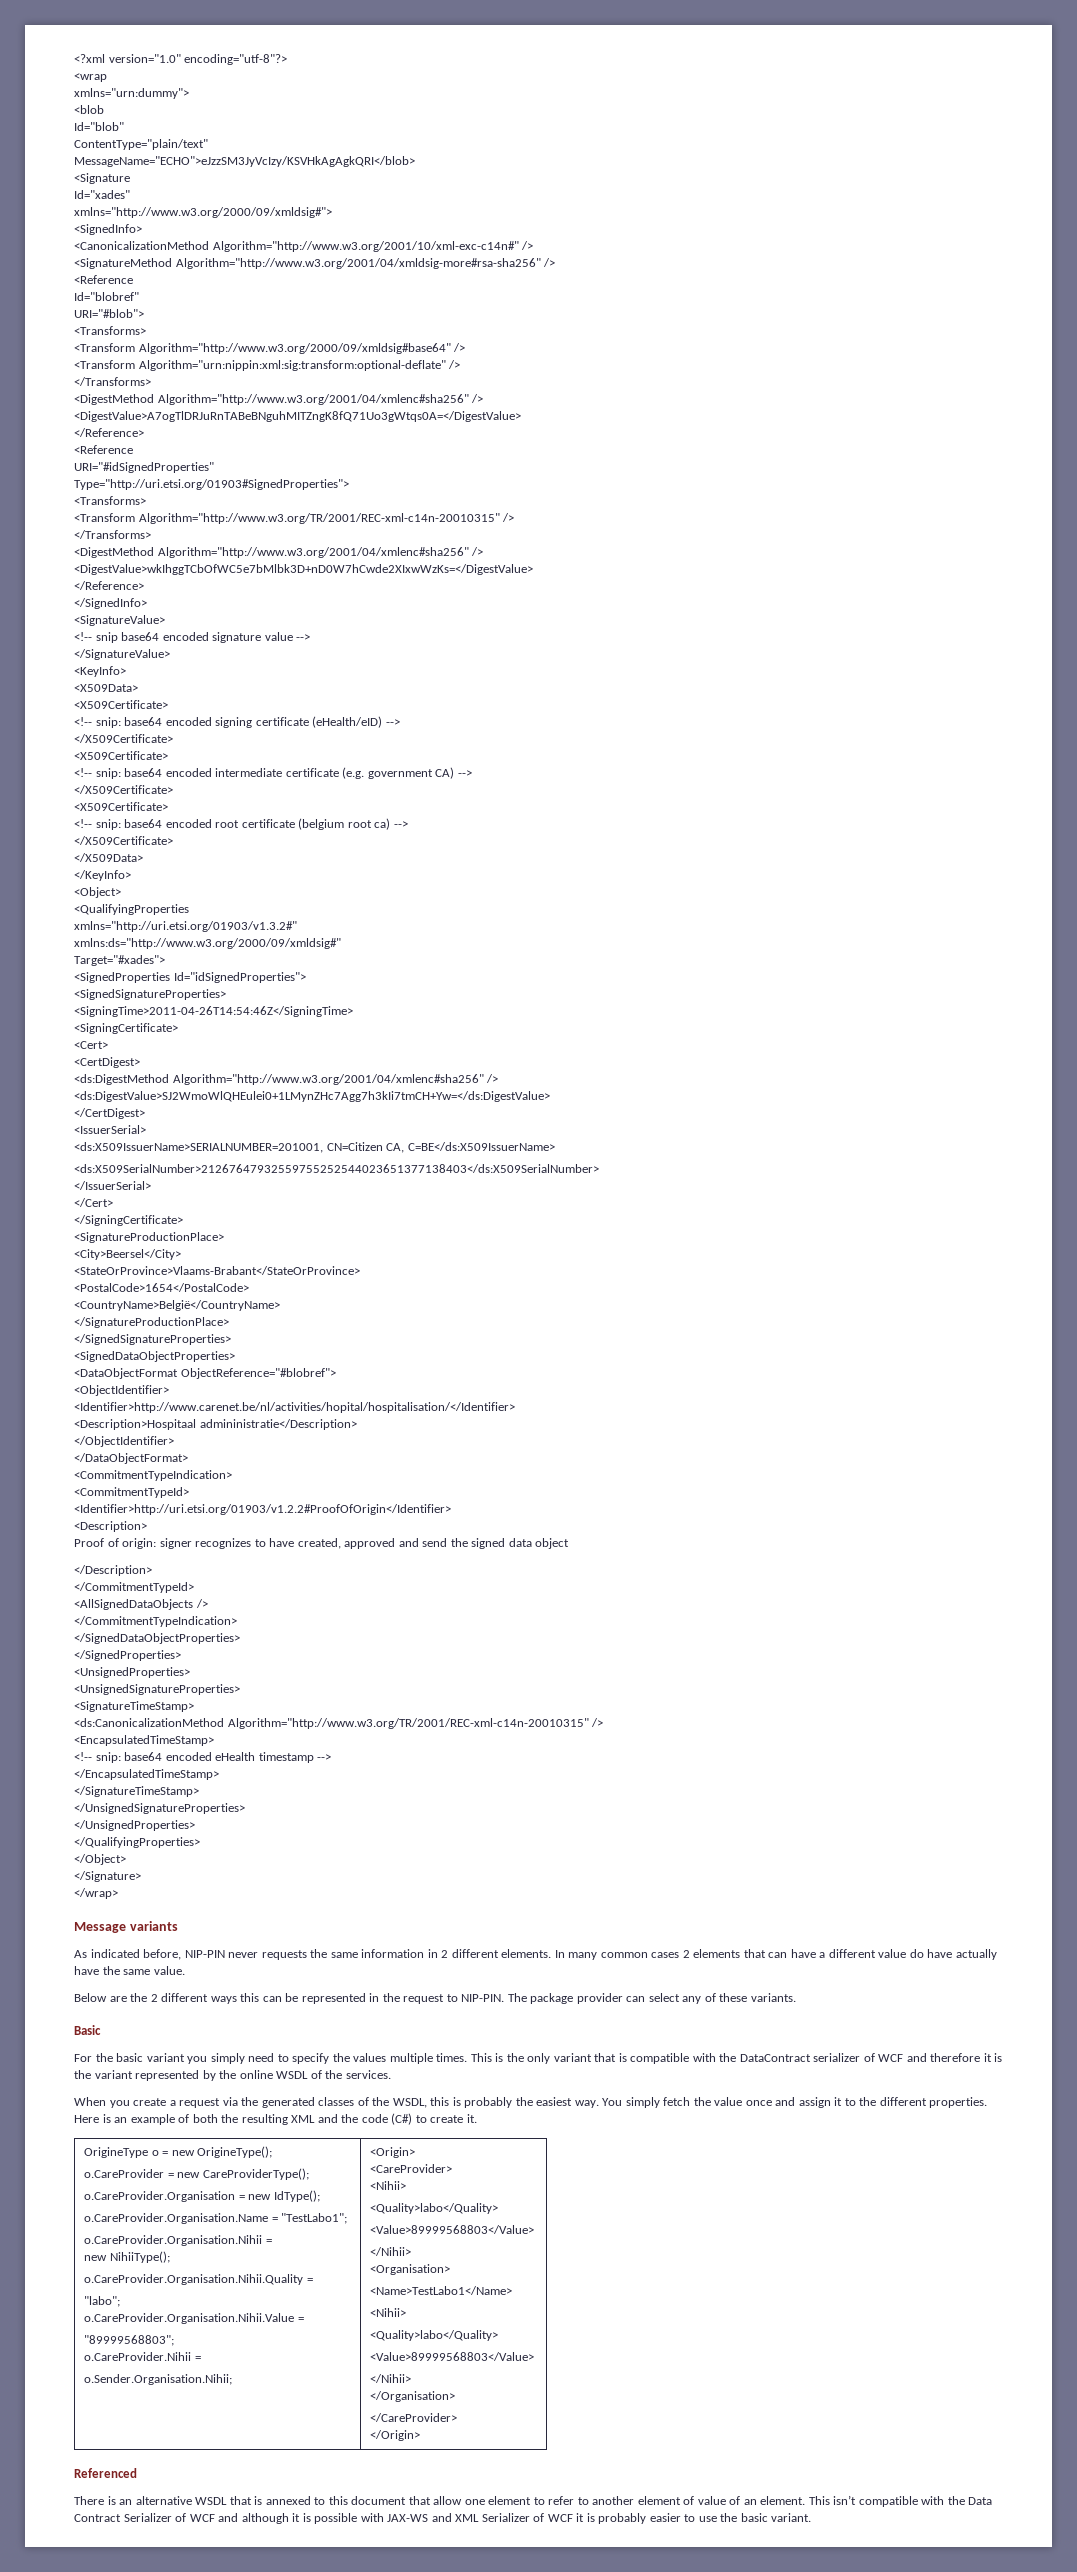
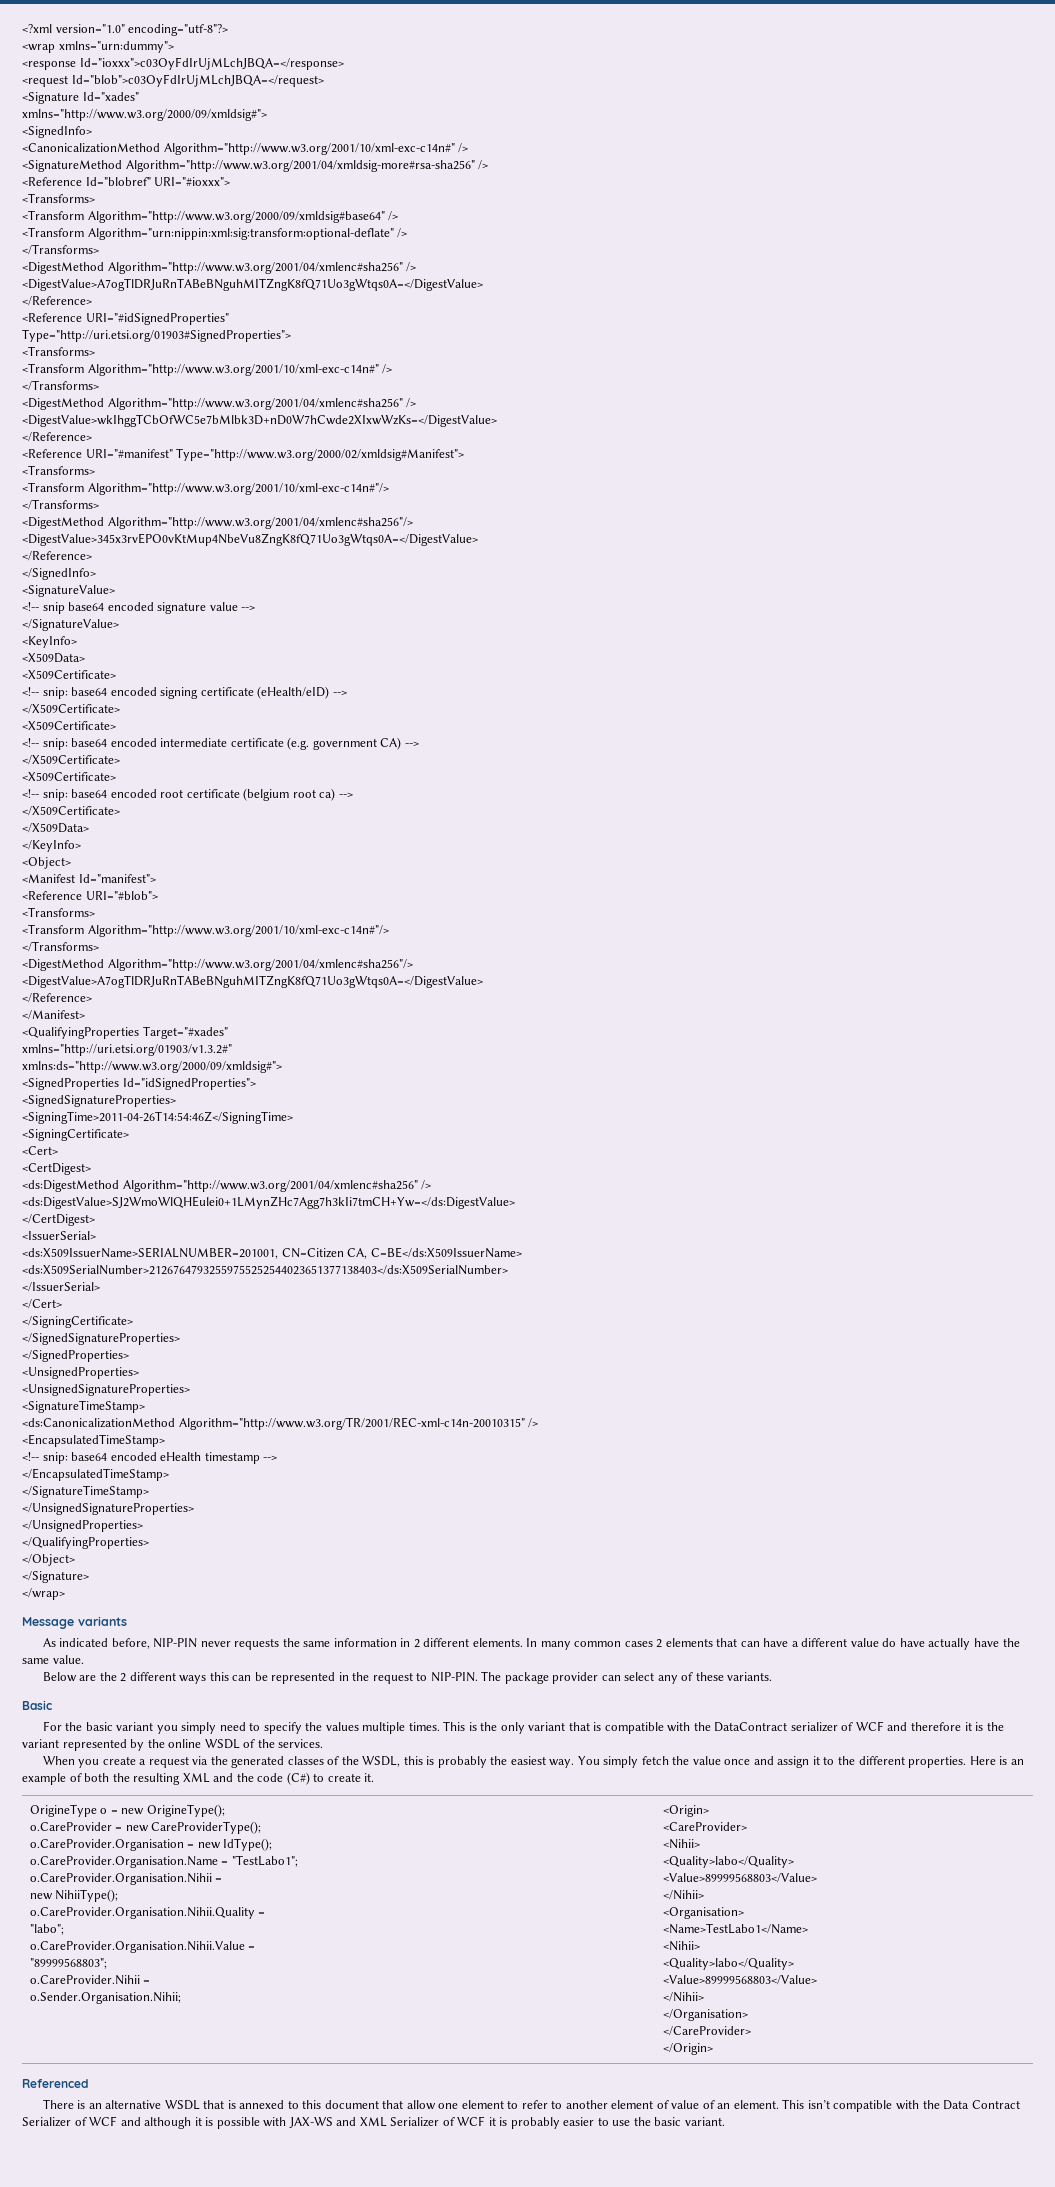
(107, 77) // -> (55, 48) none
[74,105,104,114] [74,122,124,131] [74,139,208,150] [74,156,415,167] <blob // Id="blob" // ContentType="plain/text" // MessageName="ECHO">eJzzSM3JyVcIzy/KSVHkAgAgkQRI</blob> -> [22,57,344,70] [22,74,324,87] <response Id="ioxxx">c03OyFdIrUjMLchJBQA=</response> // <request Id="blob">c03OyFdIrUjMLchJBQA=</request>
(130, 178) // -> (79, 98) none
(133, 279) // -> (82, 181) none
[74,309,144,318] // URI="#blob"> -> [154,177,231,187] URI="#ioxxx">
(133, 449) // -> (82, 317) none
[138,513,500,524] Algorithm="http://www.w3.org/TR/2001/REC-xml-c14n-20010315" -> [87,364,379,376] Algorithm="http://www.w3.org/2001/10/xml-exc-c14n#"
(144, 585) none -> [22,448,465,461] [22,465,95,475] [22,482,389,495] [22,499,99,510] [22,517,413,529] [22,533,478,546] [22,551,92,561] // <Reference URI="#manifest" Type="http://www.w3.org/2000/02/xmldsig#Manifest"> // <Transforms> // <Transform Algorithm="http://www.w3.org/2001/10/xml-exc-c14n#"/> // </Transforms> // <DigestMethod Algorithm="http://www.w3.org/2001/04/xmlenc#sha256"/> // <DigestValue>345x3rvEPO0vKtMup4NbeVu8ZngK8fQ71Uo3gWtqs0A=</DigestValue> // </Reference>
(121, 892) none -> [22,874,156,883] [22,891,158,901] [22,907,95,917] [22,924,389,937] [22,941,99,952] [22,959,413,971] [22,975,483,988] [22,993,92,1003] [22,1010,85,1020] // <Manifest Id="manifest"> // <Reference URI="#blob"> // <Transforms> // <Transform Algorithm="http://www.w3.org/2001/10/xml-exc-c14n#"/> // </Transforms> // <DigestMethod Algorithm="http://www.w3.org/2001/04/xmlenc#sha256"/> // <DigestValue>A7ogTlDRJuRnTABeBNguhMITZngK8fQ71Uo3gWtqs0A=</DigestValue> // </Reference> // </Manifest>
(189, 909) none -> [142,1026,228,1039] Target="#xades"
[74,938,341,949] [74,955,165,966] xmlns:ds="http://www.w3.org/2000/09/xmldsig#" // Target="#xades"> -> [22,1061,282,1073] xmlns:ds="http://www.w3.org/2000/09/xmldsig#">
[74,1232,224,1243] [74,1249,181,1260] [74,1266,360,1275] [74,1283,249,1292] [74,1300,280,1311] [74,1317,229,1328] [74,1334,231,1345] [74,1351,235,1362] [74,1368,336,1379] [74,1385,169,1396] [74,1402,515,1413] [74,1419,357,1430] [74,1436,174,1447] [74,1453,188,1464] [74,1470,232,1481] [74,1487,189,1498] [74,1504,451,1515] [74,1521,147,1532] [74,1538,570,1549] [74,1565,152,1576] [74,1582,194,1593] [74,1599,208,1610] [74,1616,237,1627] [74,1633,240,1644] <SignatureProductionPlace> // <City>Beersel</City> // <StateOrProvince>Vlaams-Brabant</StateOrProvince> // <PostalCode>1654</PostalCode> // <CountryName>België</CountryName> // </SignatureProductionPlace> // </SignedSignatureProperties> // <SignedDataObjectProperties> // <DataObjectFormat ObjectReference="#blobref"> // <ObjectIdentifier> // <Identifier>http://www.carenet.be/nl/activities/hopital/hospitalisation/</Identifier> // <Description>Hospitaal admininistratie</Description> // </ObjectIdentifier> // </DataObjectFormat> // <CommitmentTypeIndication> // <CommitmentTypeId> // <Identifier>http://uri.etsi.org/01903/v1.2.2#ProofOfOrigin</Identifier> // <Description> // Proof of origin: signer recognizes to have created, approved and send the signed data object // </Description> // </CommitmentTypeId> // <AllSignedDataObjects /> // </CommitmentTypeIndication> // </SignedDataObjectProperties> -> [22,1333,180,1345] </SignedSignatureProperties>

